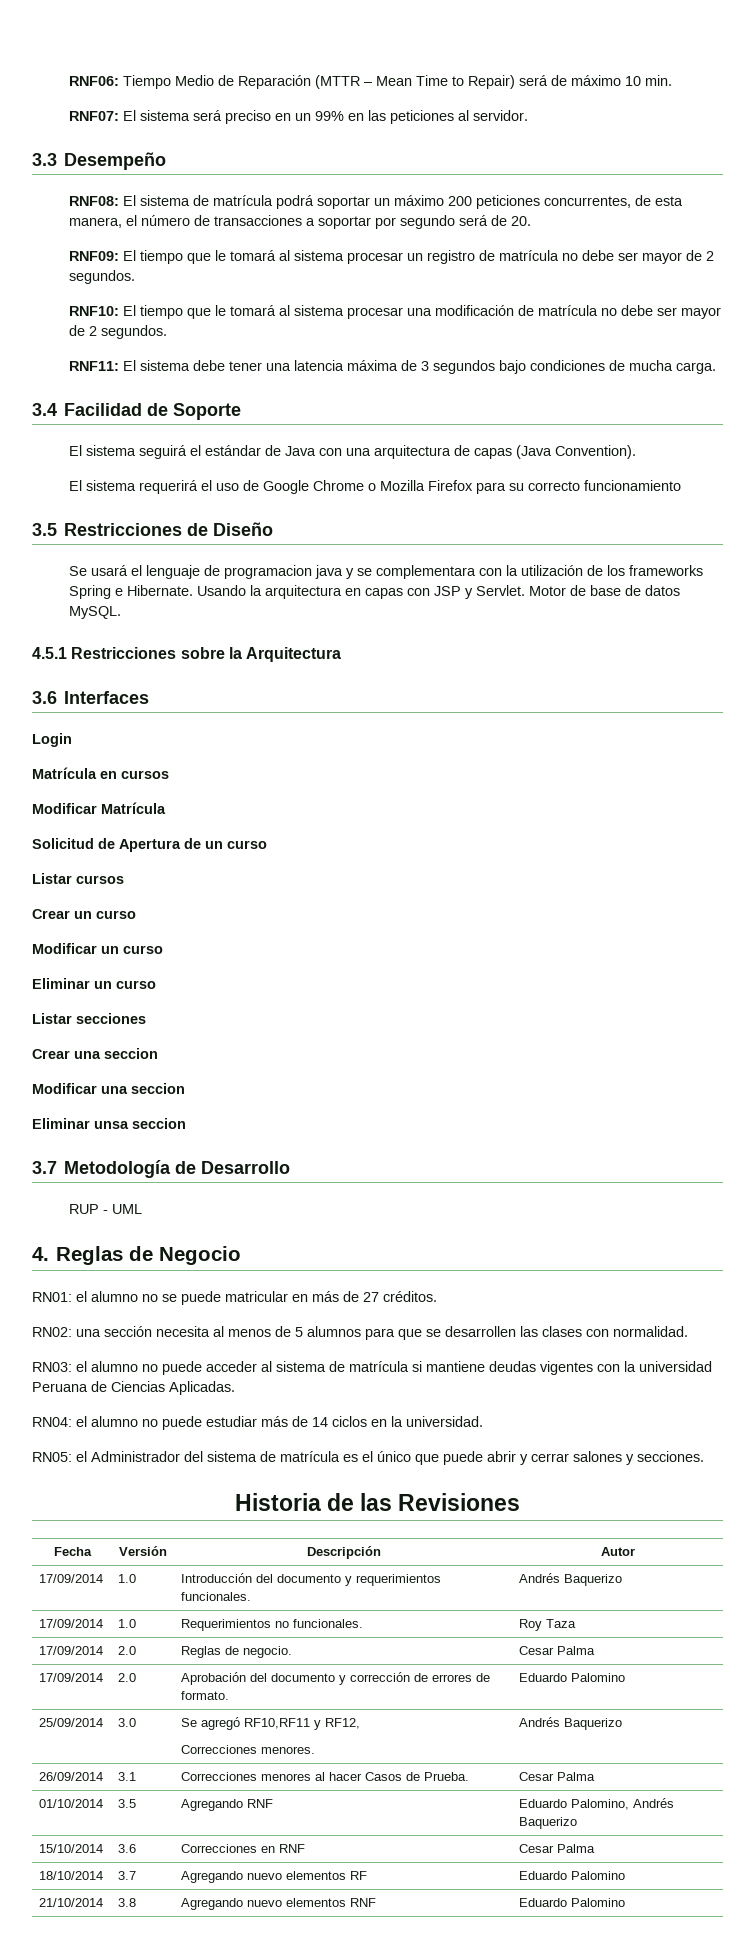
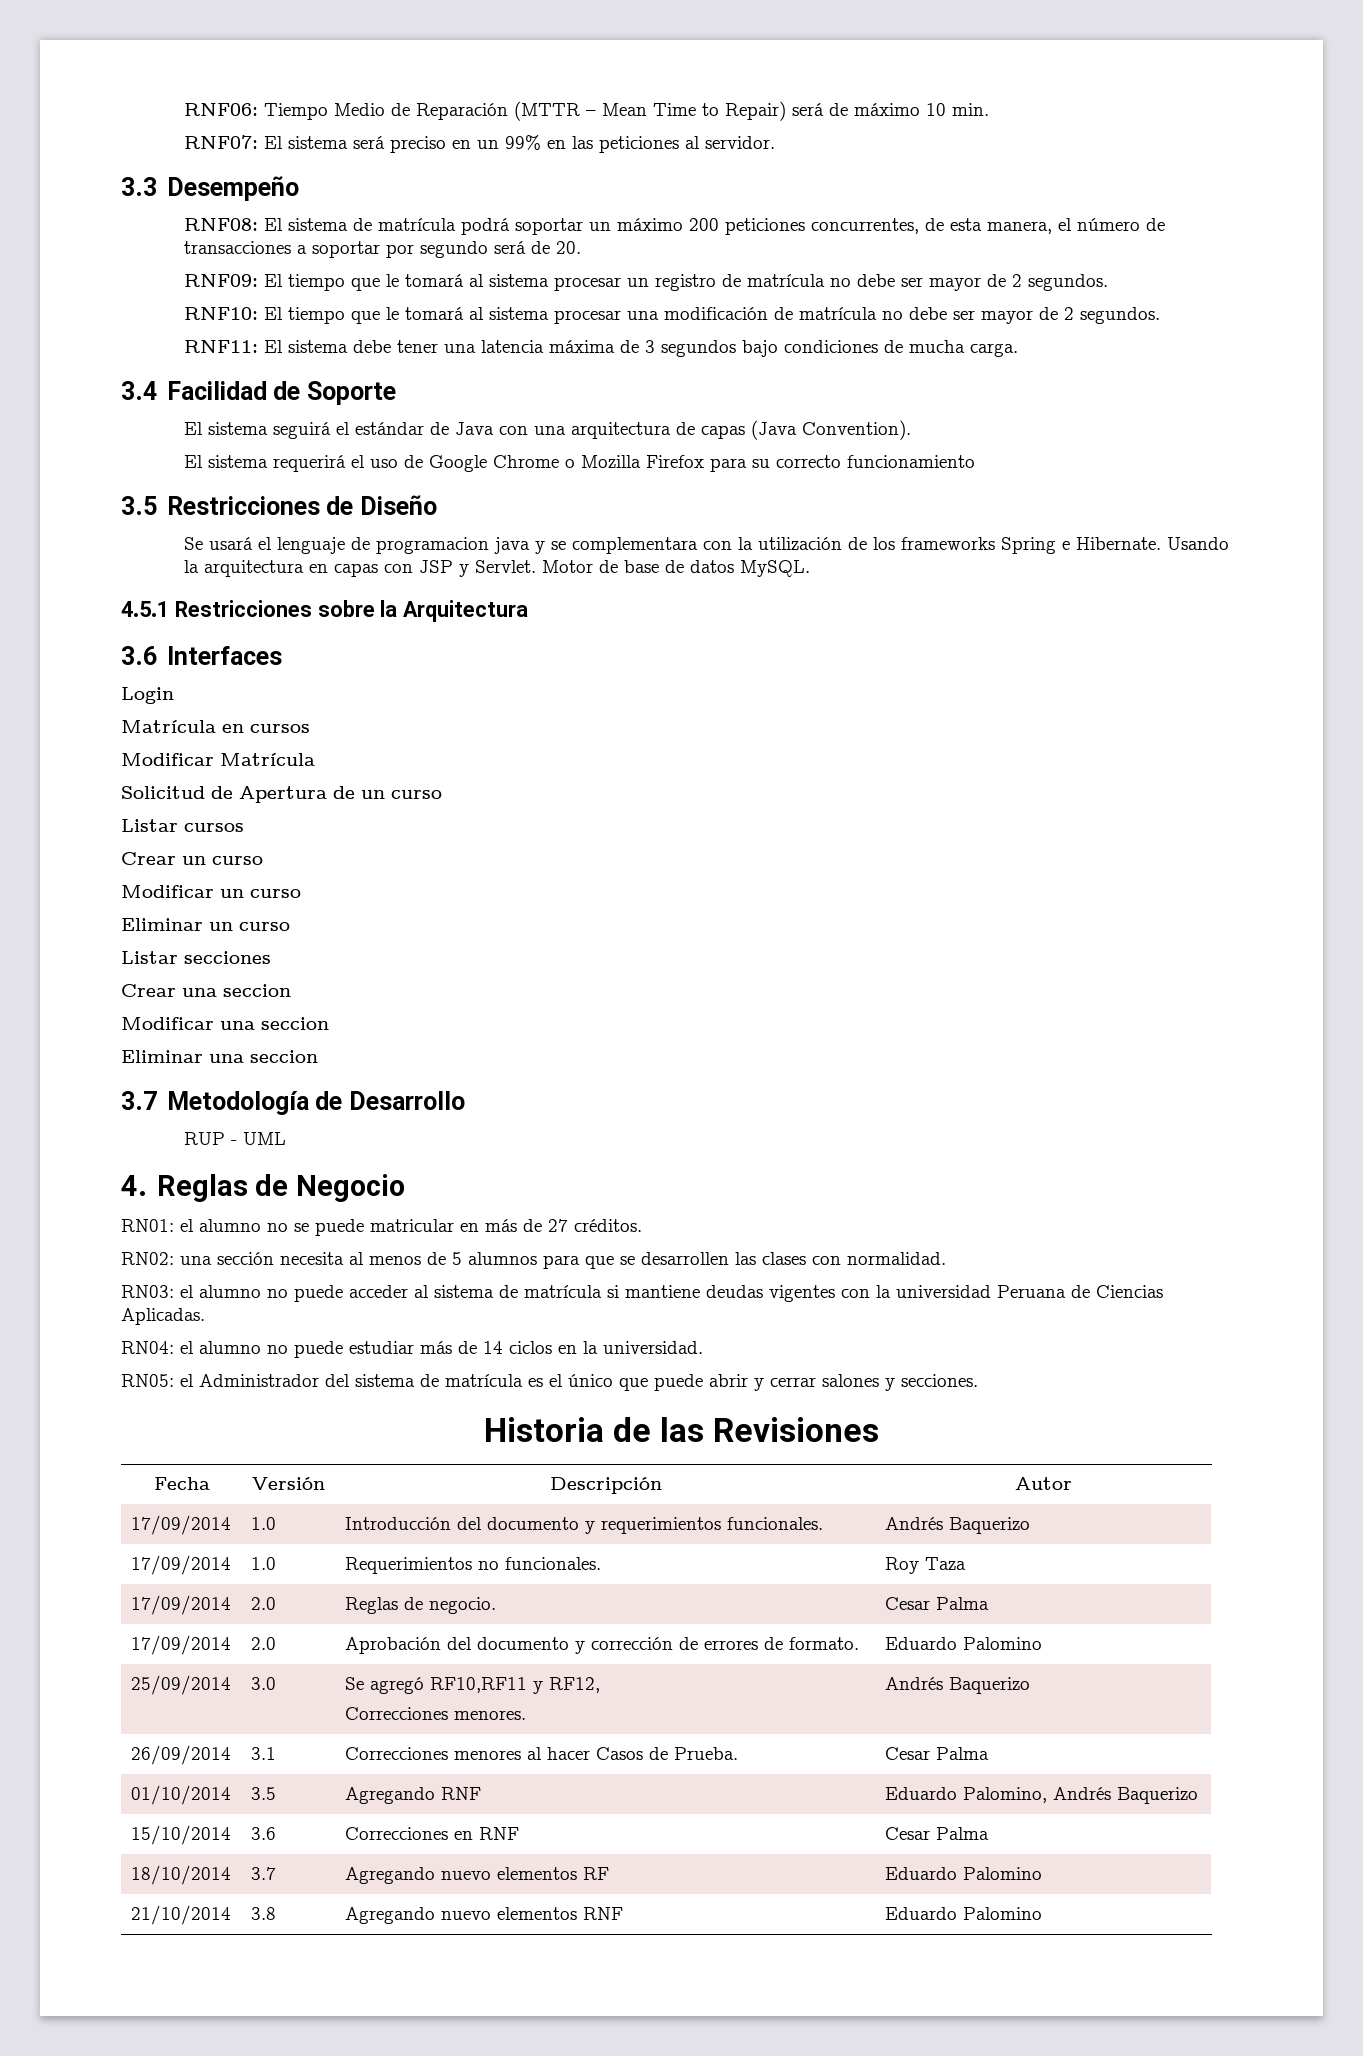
[94,1121,129,1129] unsa -> [209,1054,244,1063] una

